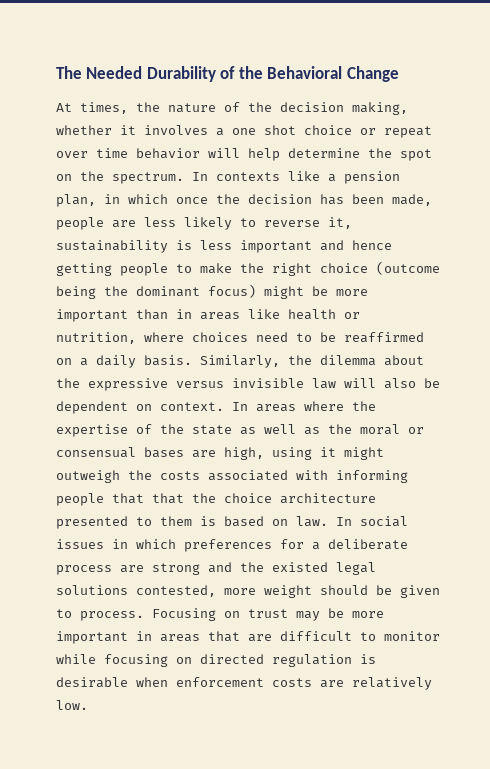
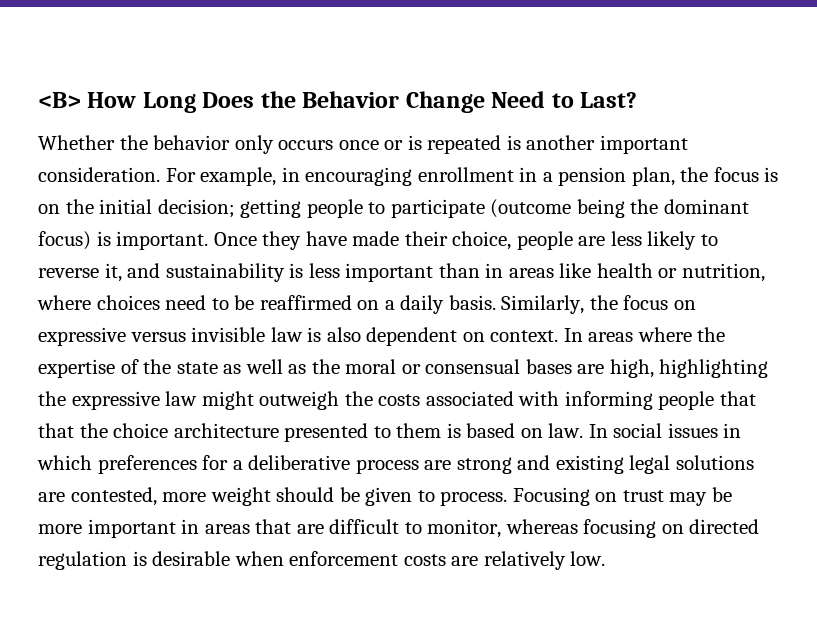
[56,66,399,82] [56,102,408,115] [56,125,432,138] [56,148,432,161] [56,171,400,184] [56,194,432,207] The Needed Durability of the Behavioral Change // At times, the nature of the decision making, whether it involves a one shot choice or repeat over time behavior will help determine the spot on the spectrum. In contexts like a pension plan, in which once the decision has been made, -> [38,91,638,113] [38,135,688,154] [38,167,779,186] [38,199,749,218] [38,231,512,250] <B> How Long Does the Behavior Change Need to Last? // Whether the behavior only occurs once or is repeated is another important consideration. For example, in encouraging enrollment in a pension plan, the focus is on the initial decision; getting people to participate (outcome being the dominant focus) is important. Once they have made their choice,
(352, 223) none -> [127,263,161,278] and
[320,240,392,251] [56,261,440,276] [56,284,368,299] [56,309,128,322] and hence getting people to make the right choice (outcome being the dominant focus) might be more important -> (434, 272) none
[320,355,424,366] [56,378,80,388] dilemma about the -> [623,295,696,310] focus on
[344,378,440,389] will also be -> [307,327,361,342] is also
[272,447,336,460] using it -> [659,359,769,378] [38,391,198,410] highlighting the expressive law
[328,539,408,550] deliberate -> [248,455,351,470] deliberative
[240,562,328,572] the existed -> [555,455,624,474] existing
(128, 590) none -> [38,492,65,502] are
[384,631,440,641] [56,654,96,664] monitor while -> [427,519,578,538] monitor, whereas

